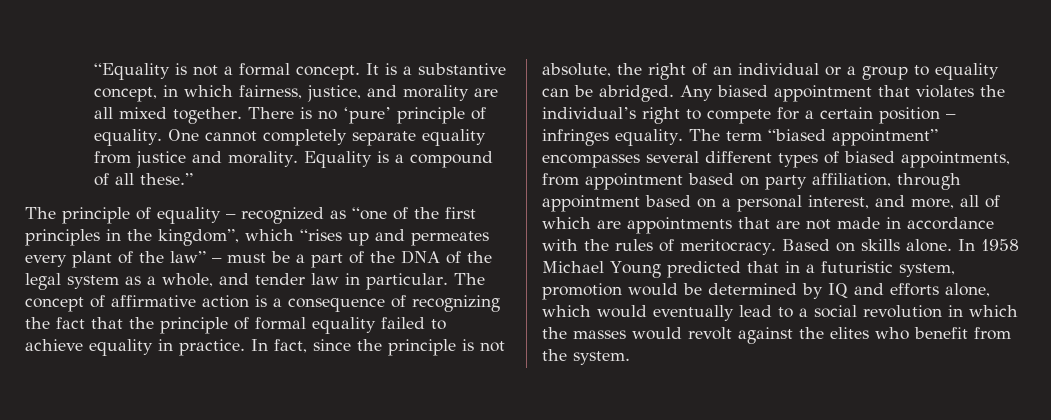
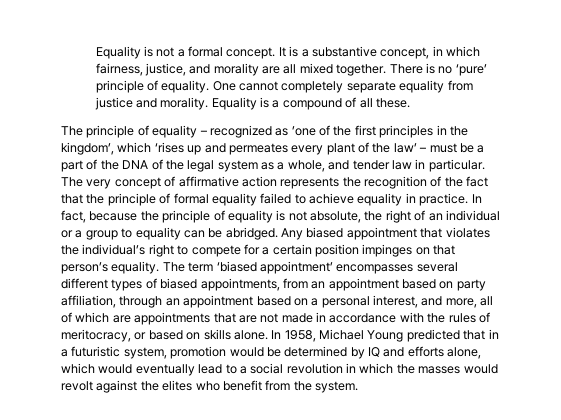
[94,63,171,80] “Equality -> [95,46,141,59] Equality
[140,173,194,185] these.” -> [375,98,410,108] these.
[352,207,387,220] “one -> [291,126,316,136] ’one
[158,229,342,246] kingdom”, which “rises -> [61,142,184,155] kingdom’, which ‘rises
[170,251,206,263] law” -> [393,143,417,153] law’
(485, 279) none -> [86,179,112,189] very
[255,295,500,312] is a consequence of recognizing -> [280,176,442,189] represents the recognition of
[313,339,456,356] since the principle -> [89,210,273,223] because the principle of equality
[946,114,956,119] [542,129,609,146] – infringes -> [362,244,456,257] [61,262,108,274] impinges on that person’s
[767,129,938,146] “biased appointment” -> [216,261,333,274] ‘biased appointment’
(579, 179) none -> [311,281,326,289] an
(961, 181) none -> [165,298,180,306] an
[680,239,830,255] meritocracy. Based -> [61,329,183,342] meritocracy, or based
[980,239,1019,251] 1958 -> [284,330,316,342] 1958,

